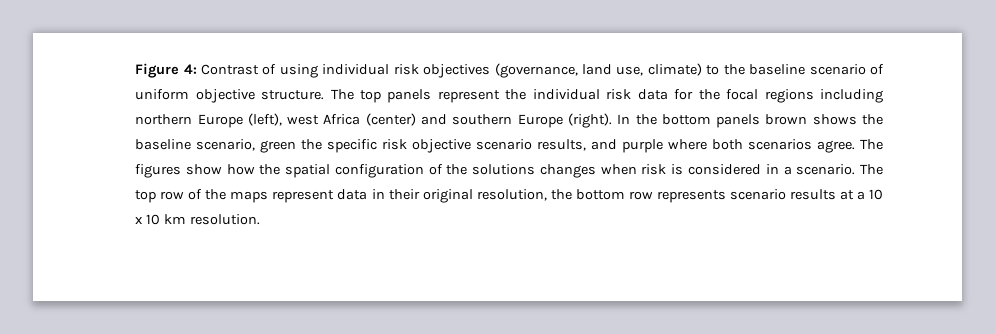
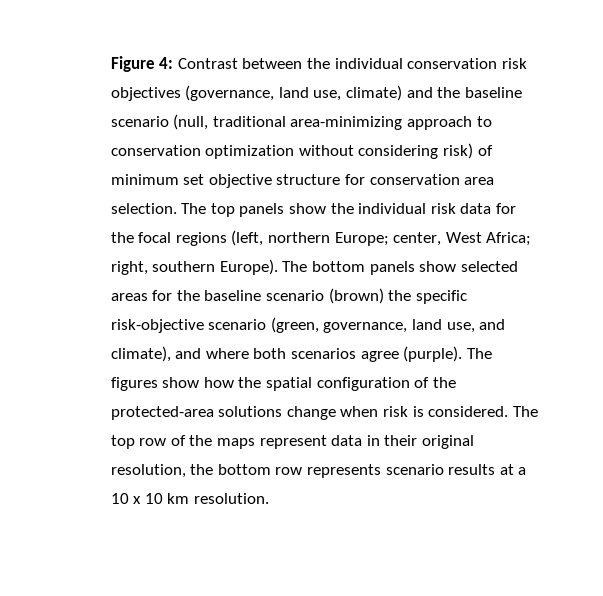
[262,64,390,78] of using individual -> [242,58,498,69] between the individual conservation
[706,64,884,75] [135,89,325,103] to the baseline scenario of uniform objective structure. -> [406,87,522,98] [110,114,492,130] [110,143,493,159] [110,174,495,188] [110,203,177,214] and the baseline scenario (null, traditional area-minimizing approach to conservation optimization without considering risk) of minimum set objective structure for conservation area selection.
[437,90,500,103] represent -> [289,203,327,214] show
[820,89,883,103] [135,113,883,128] [135,139,664,153] including northern Europe (left), west Africa (center) and southern Europe (right). In the bottom panels brown shows the baseline scenario, green the specific risk objective scenario results, and purple -> [231,230,532,246] [110,259,518,275] [110,288,467,304] [110,317,506,333] [110,346,202,362] (left, northern Europe; center, West Africa; right, southern Europe). The bottom panels show selected areas for the baseline scenario (brown) the specific risk-objective scenario (green, governance, land use, and climate), and
[817,140,856,153] agree. -> [360,346,463,362] agree (purple).
[472,164,856,178] solutions changes when risk is considered in a scenario. -> [110,406,509,420] protected-area solutions change when risk is considered.

